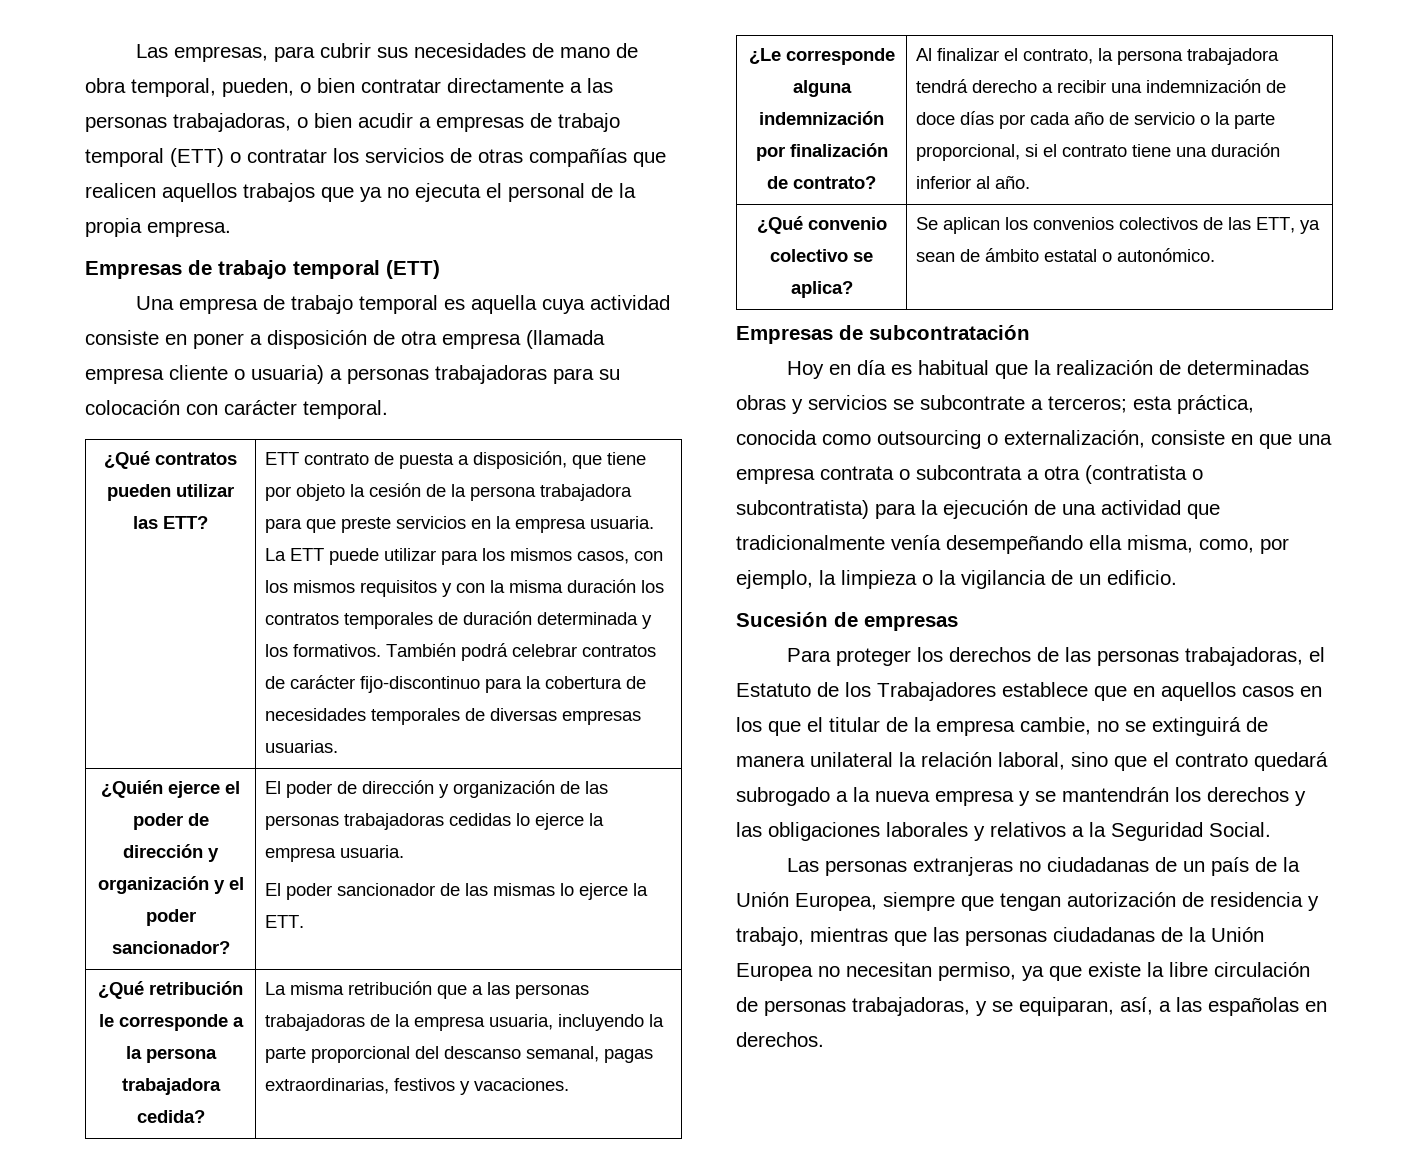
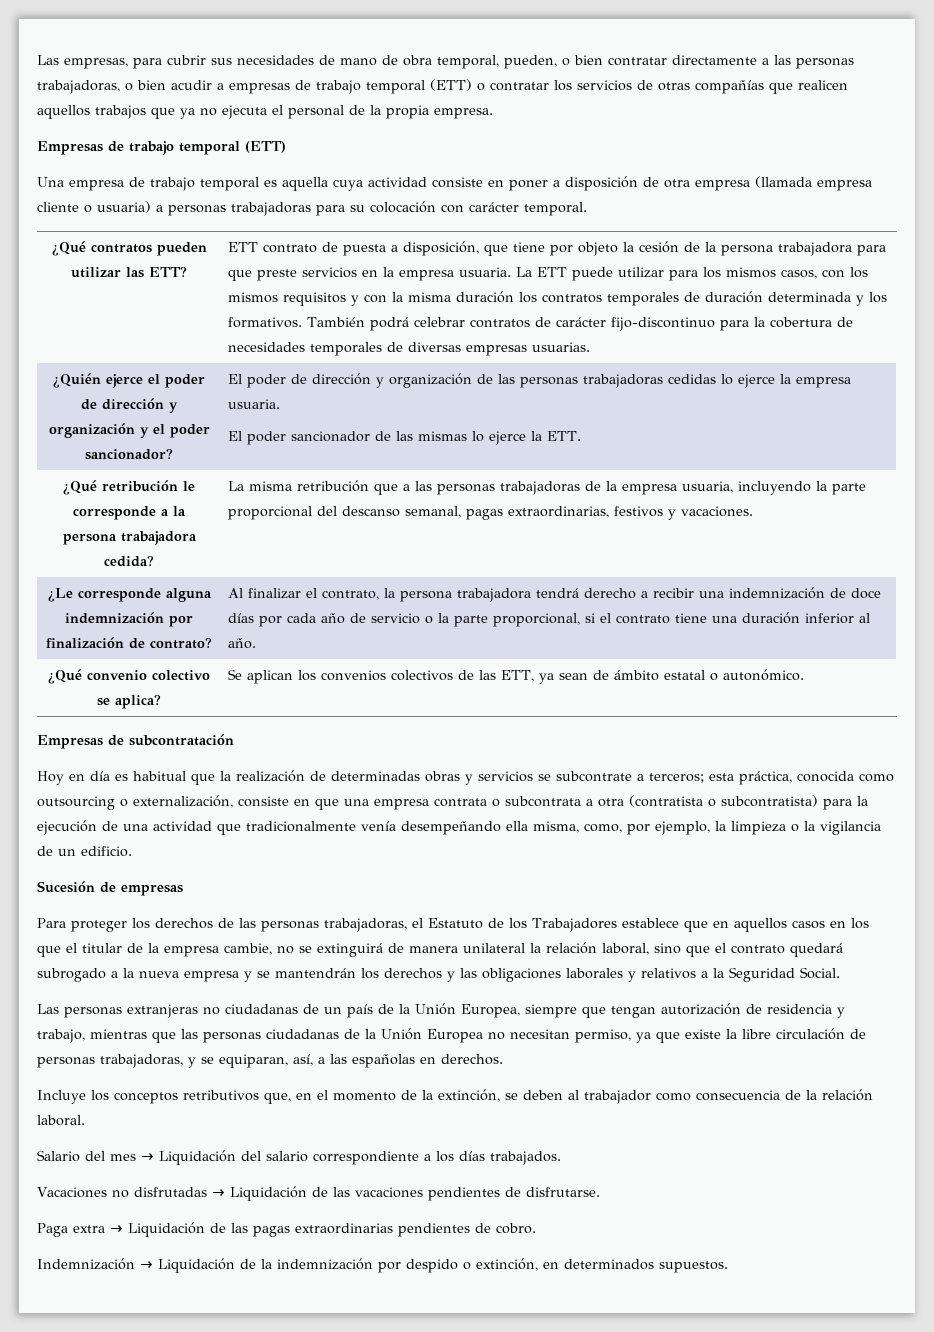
(824, 1039) none -> [37,1089,873,1104] [37,1115,85,1126] [37,1150,561,1165] [37,1186,600,1201] [37,1222,536,1237] [37,1258,728,1273] // Incluye los conceptos retributivos que, en el momento de la extinción, se deben al trabajador como consecuencia de la relación laboral. // Salario del mes → Liquidación del salario correspondiente a los días trabajados. // Vacaciones no disfrutadas → Liquidación de las vacaciones pendientes de disfrutarse. // Paga extra → Liquidación de las pagas extraordinarias pendientes de cobro. // Indemnización → Liquidación de la indemnización por despido o extinción, en determinados supuestos.

